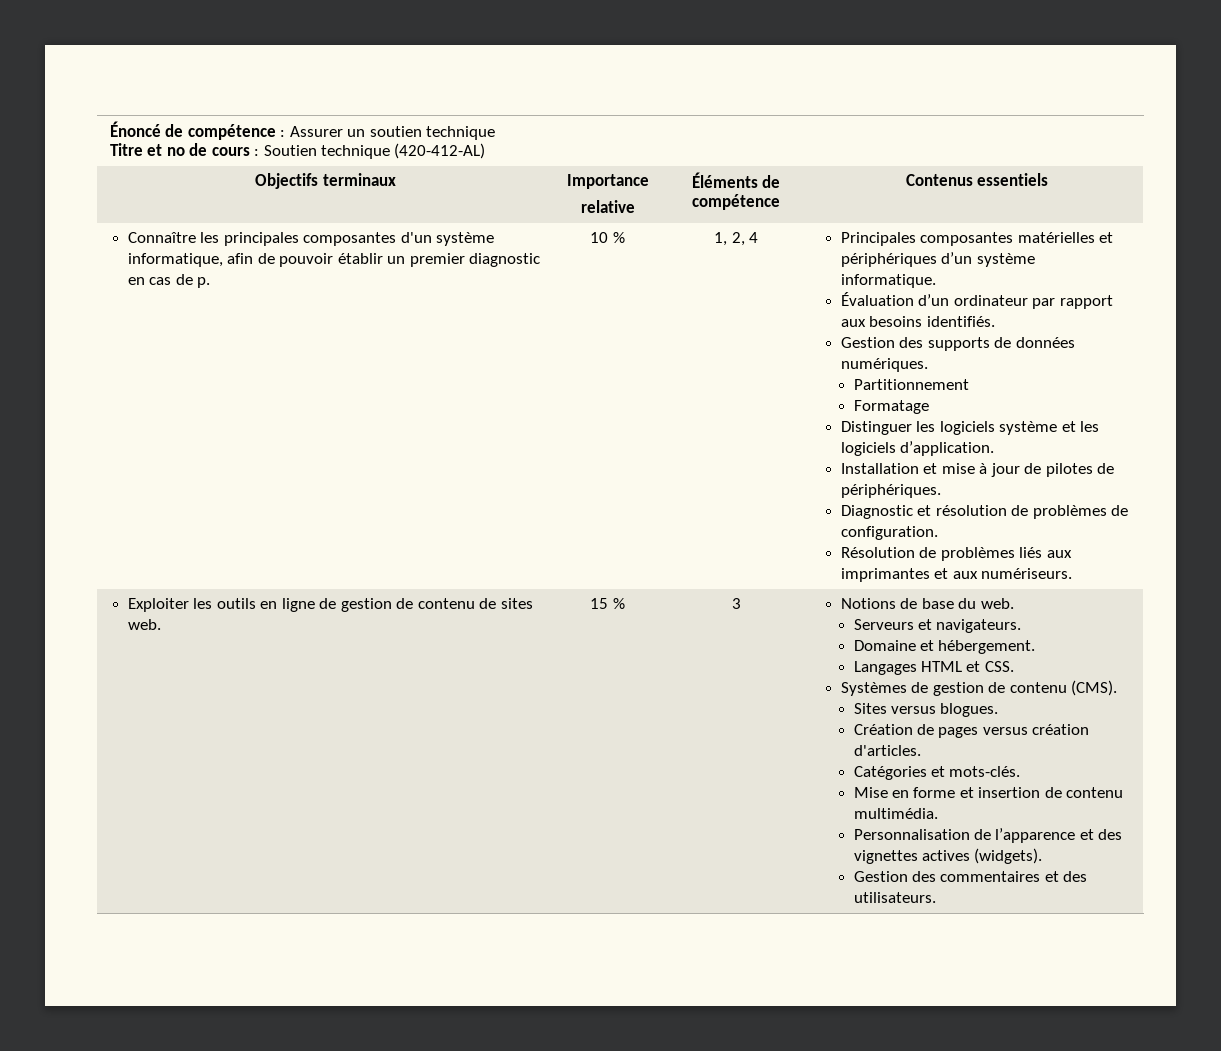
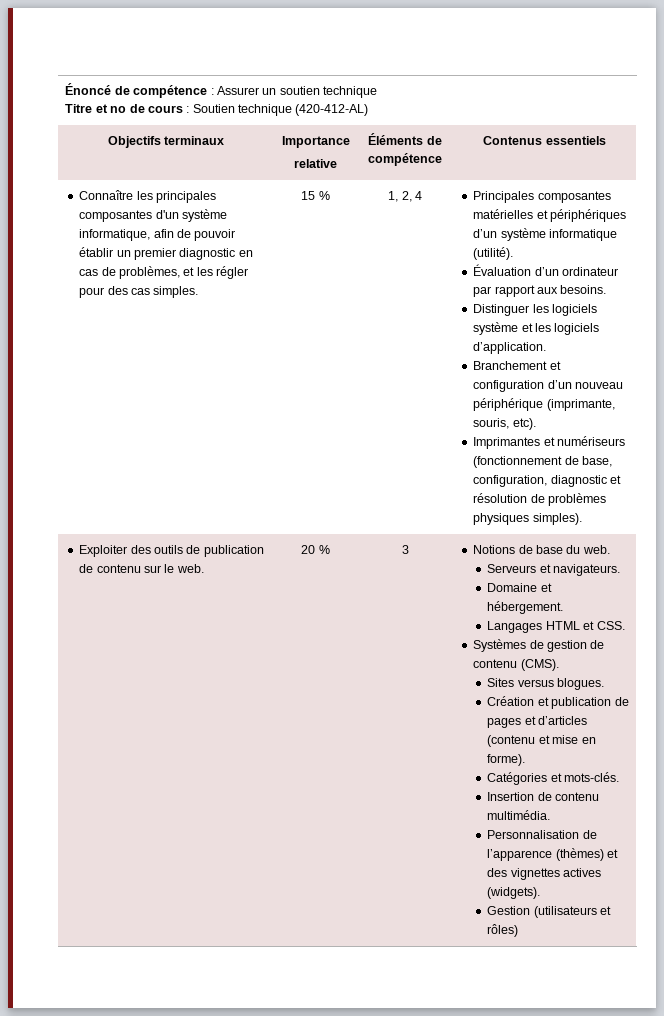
[197,277,211,288] [590,232,609,243] p. | 10 -> [118,266,249,279] [79,286,199,298] [301,191,316,200] problèmes, et les régler pour des cas simples. | 15
[840,274,936,288] informatique. -> [548,229,617,241] [473,247,514,260] informatique (utilité).
[869,316,995,327] [840,337,1075,351] [840,358,928,372] [853,379,969,390] [853,400,929,414] besoins identifiés. // Gestion des supports de données numériques. // Partitionnement // Formatage -> [560,285,607,294] besoins.
[840,463,1115,477] [840,484,941,498] [840,505,1129,519] [840,526,938,540] [840,547,1072,561] [840,568,1073,582] [127,598,533,612] Installation et mise à jour de pilotes de périphériques. // Diagnostic et résolution de problèmes de configuration. // Résolution de problèmes liés aux imprimantes et aux numériseurs. // Exploiter les outils en ligne de gestion de contenu de sites -> [473,361,561,370] [473,380,623,392] [473,398,615,411] [473,418,536,430] [473,436,625,449] [473,456,612,468] [473,475,621,487] [473,493,606,506] [473,513,582,525] [79,545,264,557] [79,564,175,573] Branchement et configuration d’un nouveau périphérique (imprimante, souris, etc). // Imprimantes et numériseurs (fonctionnement de base, configuration, diagnostic et résolution de problèmes physiques simples). // Exploiter des outils de publication de contenu sur le
[590,598,609,609] 15 -> [301,545,316,554] 20
[916,724,1090,738] [853,745,921,756] [853,766,1021,780] [853,787,1041,798] de pages versus création d'articles. // Catégories et mots-clés. // Mise en forme et insertion -> [537,697,629,709] [487,716,588,728] [487,735,596,747] [487,754,526,766] [487,772,620,785] [487,792,535,801] et publication de pages et d’articles (contenu et mise en forme). // Catégories et mots-clés. // Insertion
(1076, 835) none -> [555,848,604,861] (thèmes)
[911,871,1088,882] [853,892,936,903] des commentaires et des utilisateurs. -> [533,906,612,918] [487,924,519,937] (utilisateurs et rôles)

